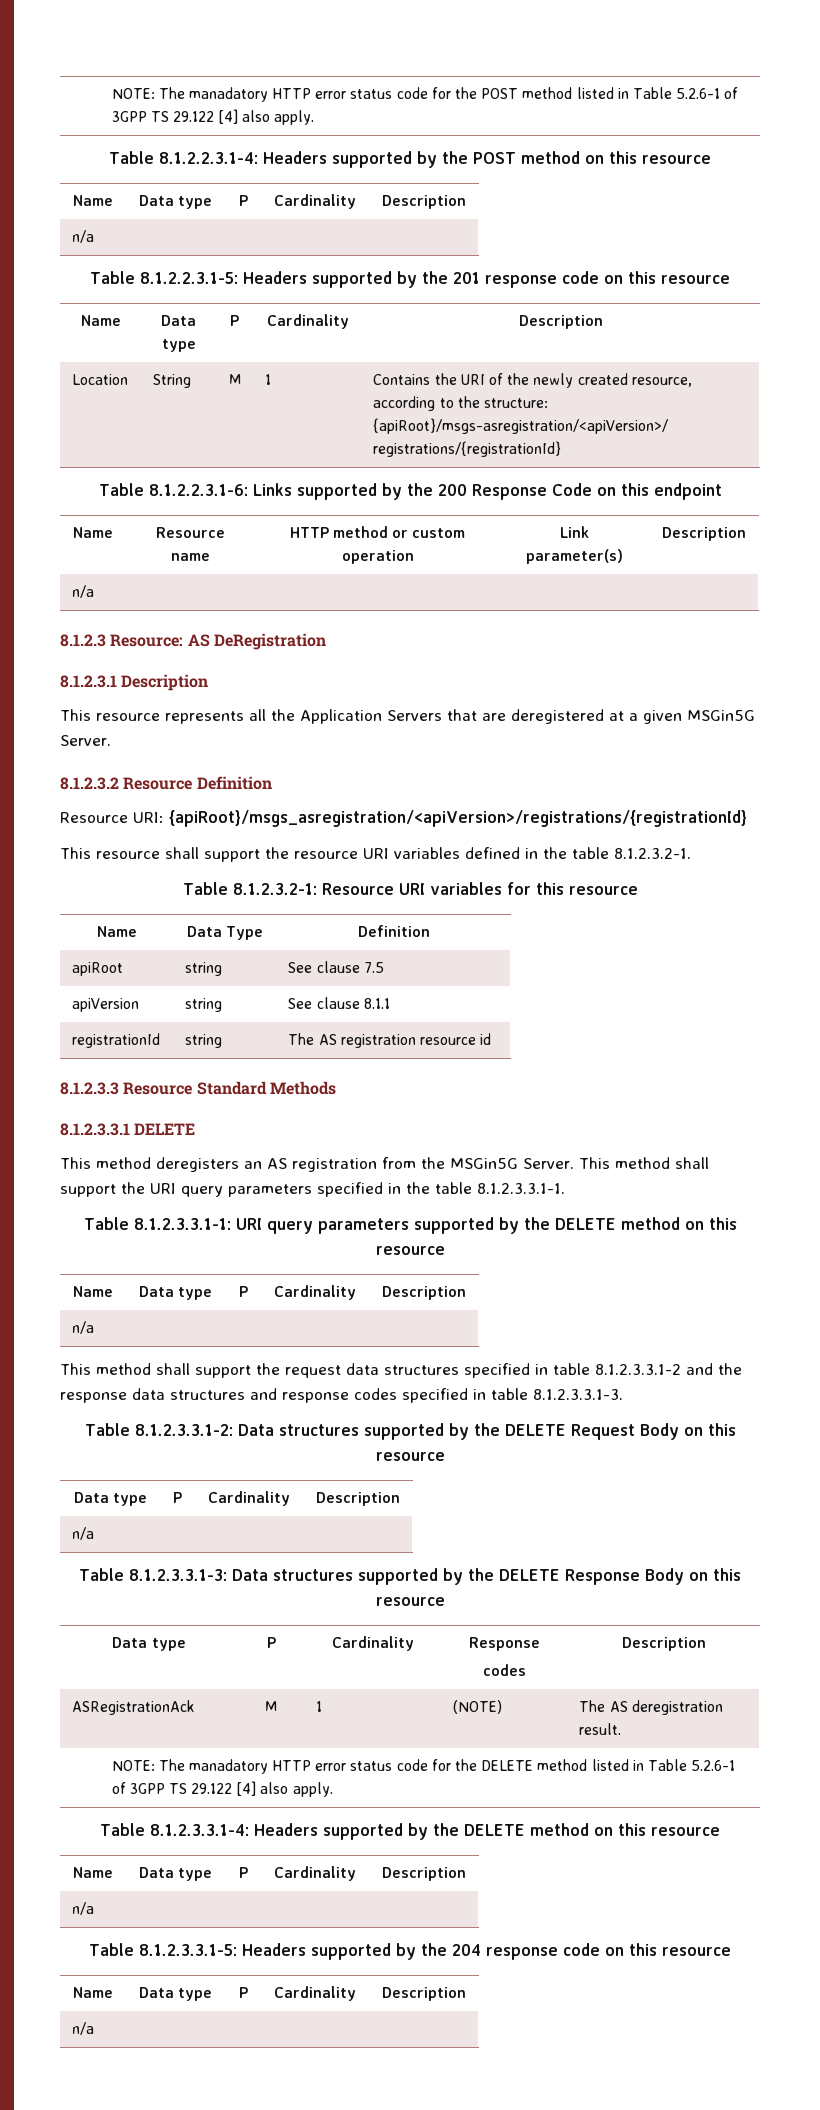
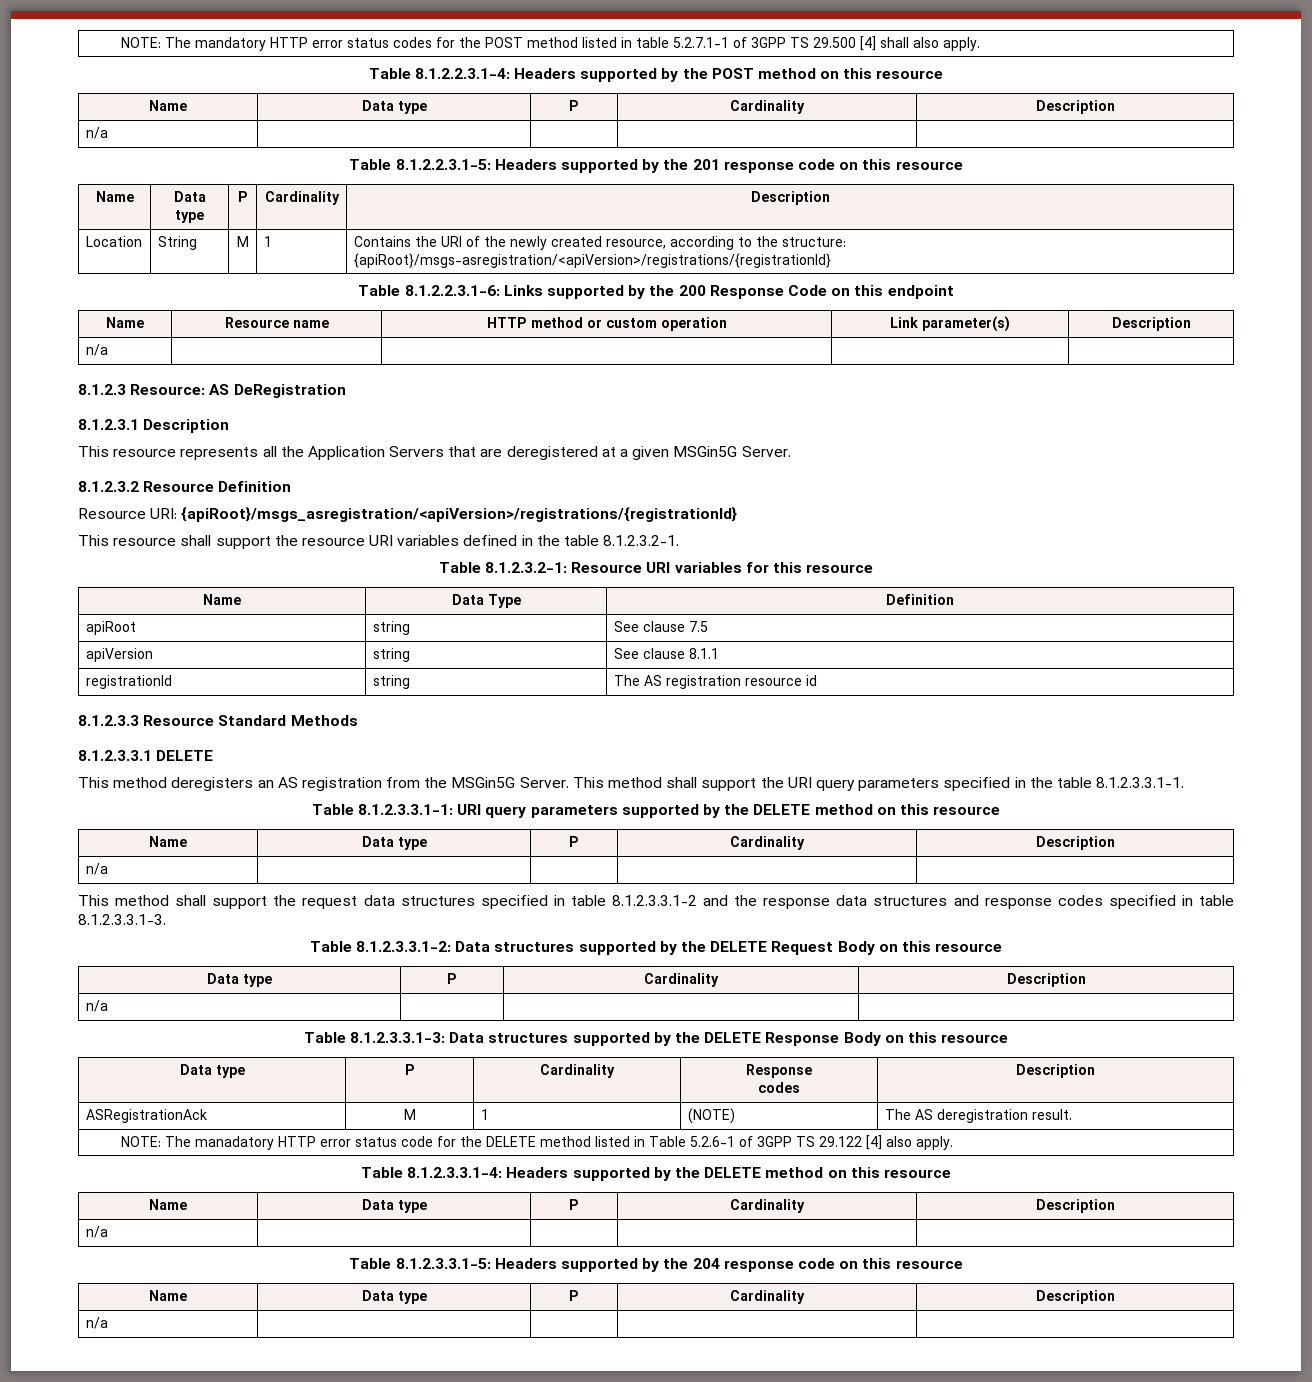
[111,87,428,102] NOTE: The manadatory HTTP error status code -> [121,37,433,51] NOTE: The mandatory HTTP error status codes
[632,87,739,99] [111,109,239,124] Table 5.2.6-1 of 3GPP TS 29.122 [4] -> [636,36,910,51] table 5.2.7.1-1 of 3GPP TS 29.500 [4] shall

